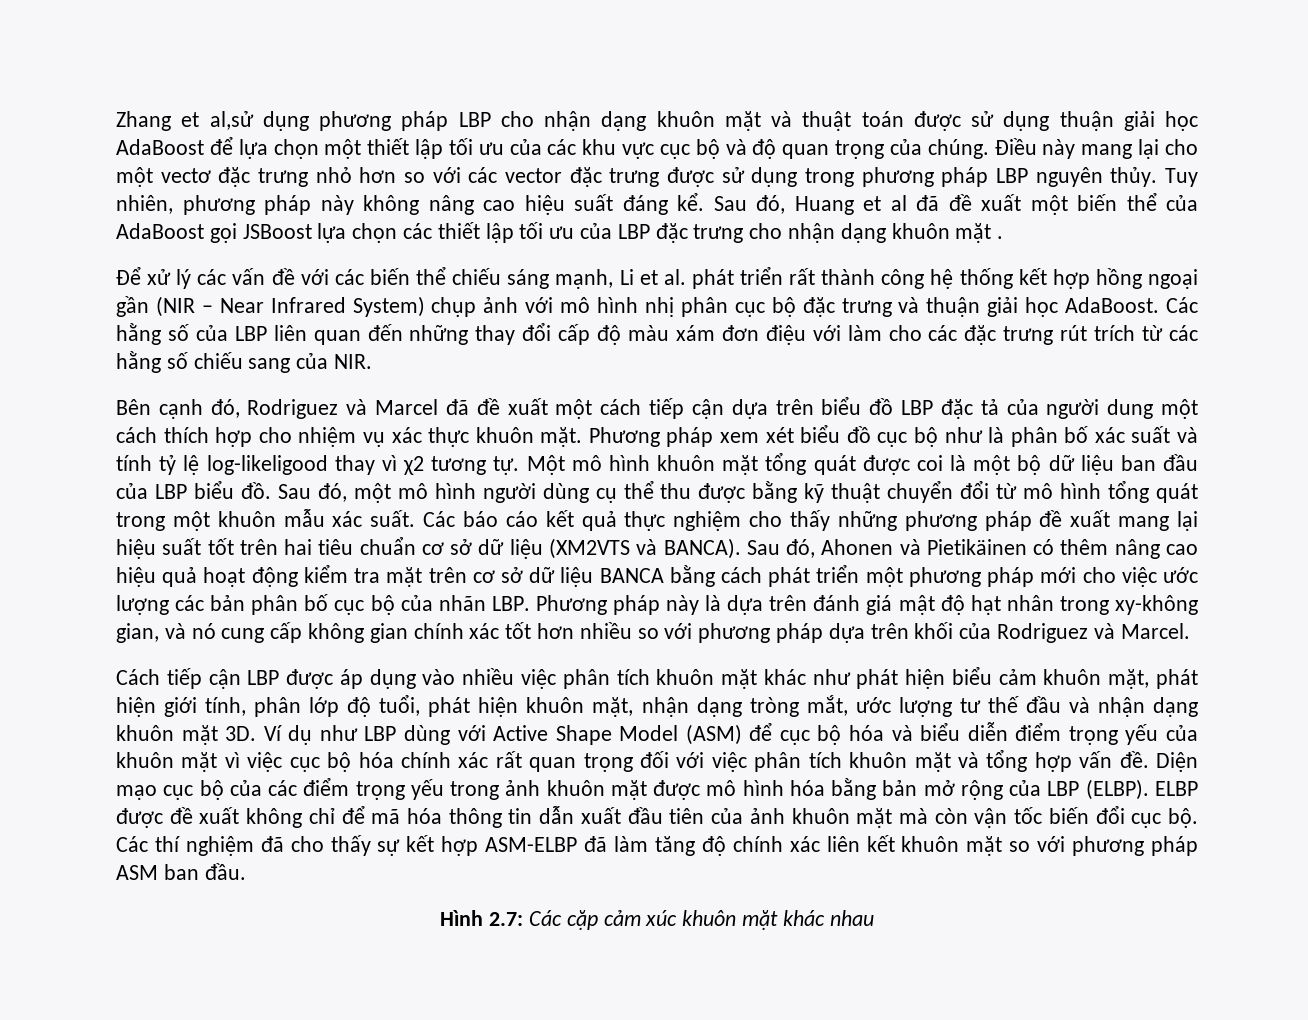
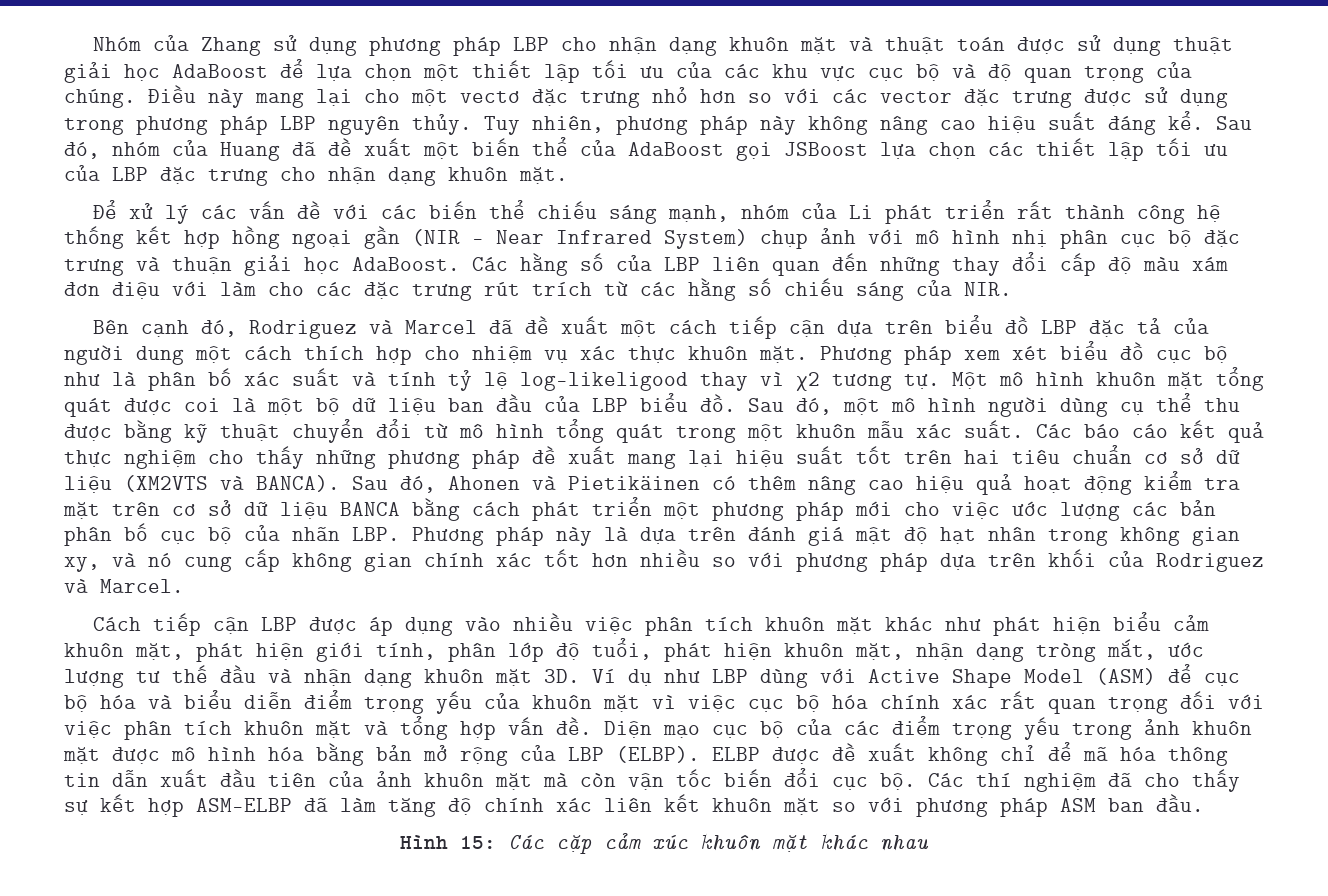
[116,111,254,131] Zhang et al,sử -> [92,35,297,56] Nhóm của Zhang sử
[1059,111,1114,131] thuận -> [1172,37,1233,54] thuật
[794,195,907,215] Huang et al -> [112,140,280,161] nhóm của Huang
[955,223,1004,243] mặt . -> [519,167,568,184] mặt.
[619,269,686,285] Li et al. -> [740,203,873,219] nhóm của Li
[248,358,291,373] sang -> [856,282,904,301] sáng
[1115,595,1198,615] [116,623,159,643] xy-không gian, -> [1120,526,1240,546] [64,557,100,572] không gian xy,
[489,912,524,926] 2.7: -> [460,836,496,849] 15:

